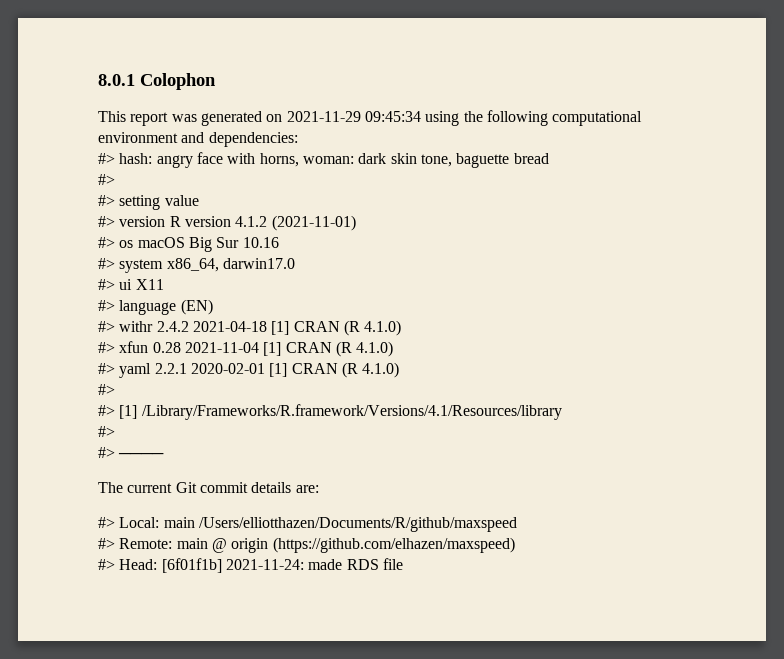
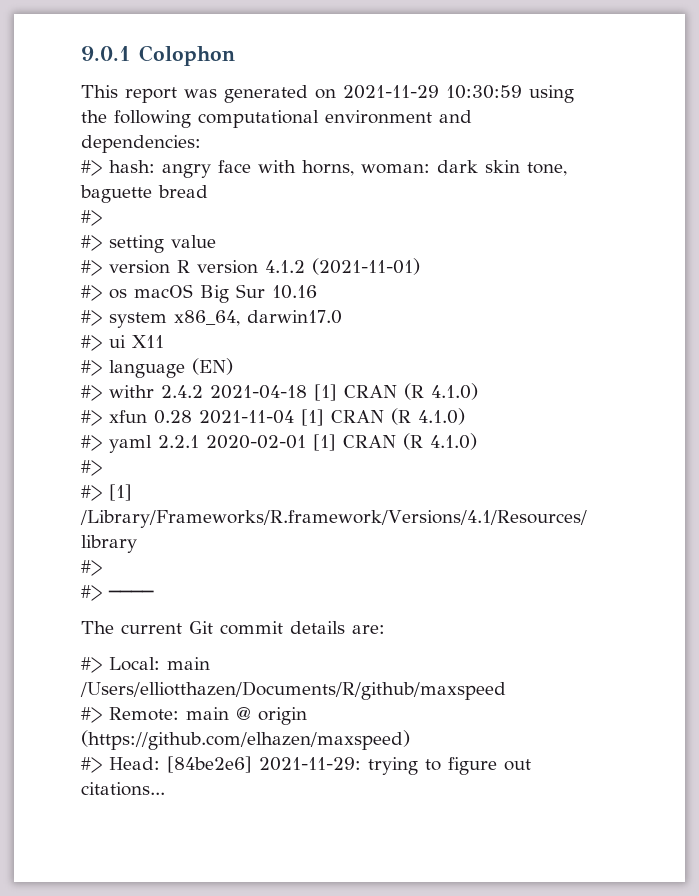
[98,74,135,86] 8.0.1 -> [81,46,130,61] 9.0.1
[364,111,421,122] 09:45:34 -> [446,85,522,99] 10:30:59
[161,558,403,573] [6f01f1b] 2021-11-24: made RDS file -> [167,756,531,775] [81,782,165,796] [84be2e6] 2021-11-29: trying to figure out citations...

